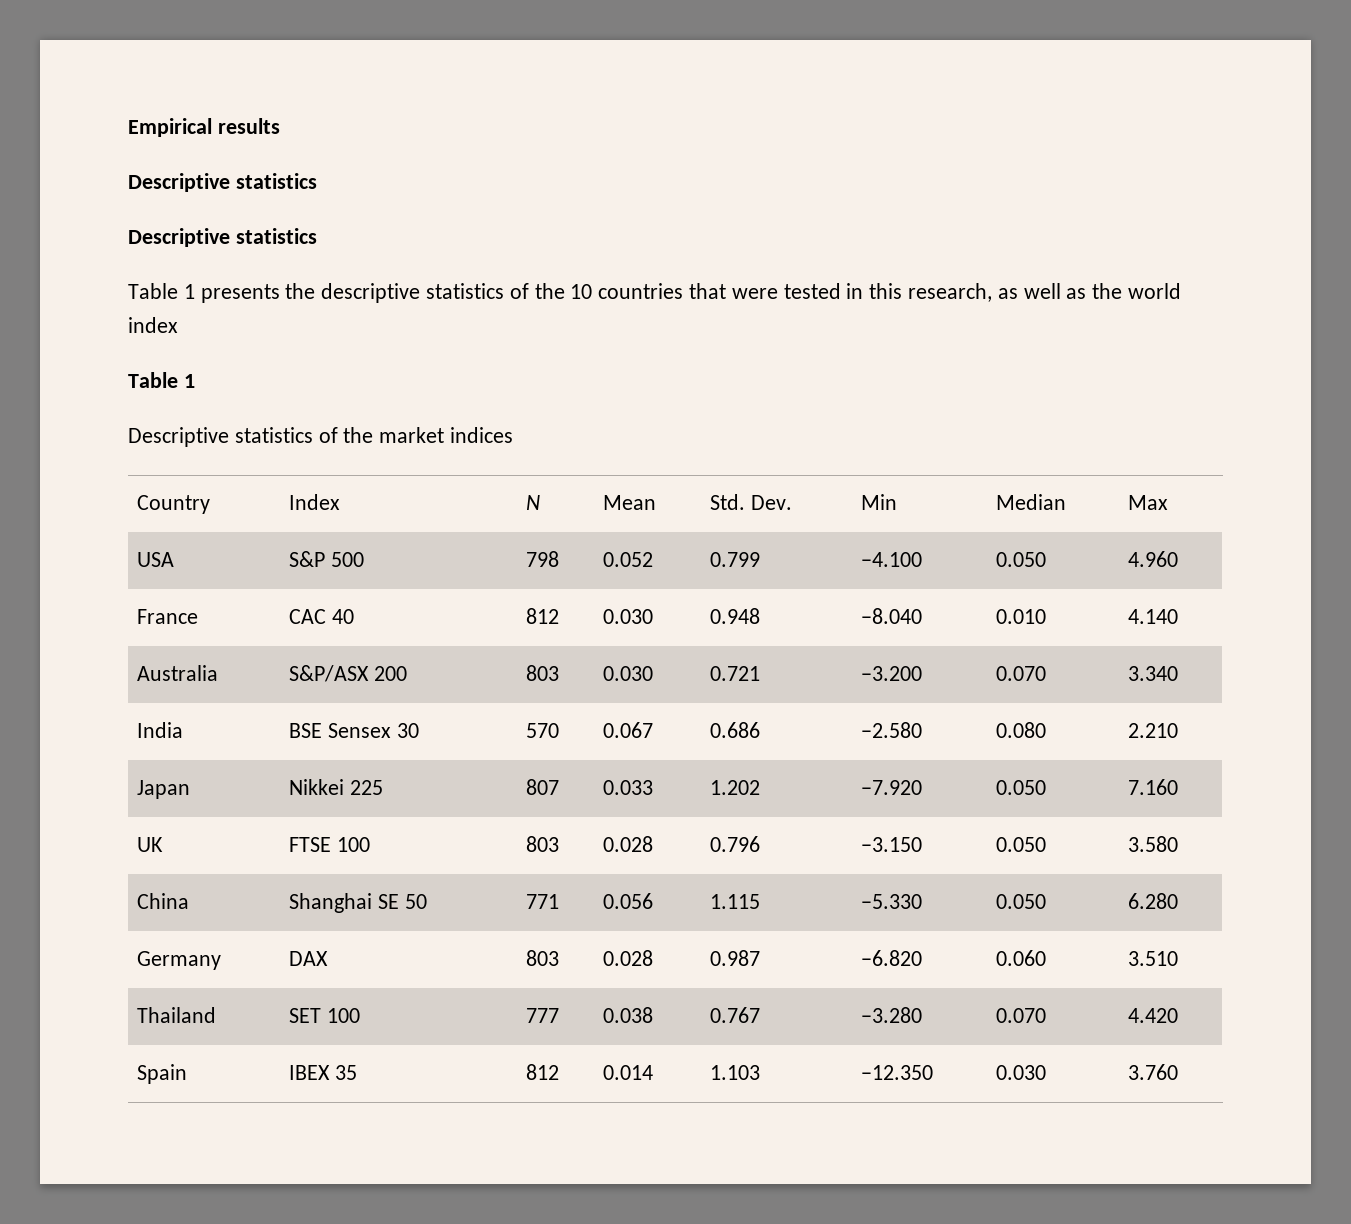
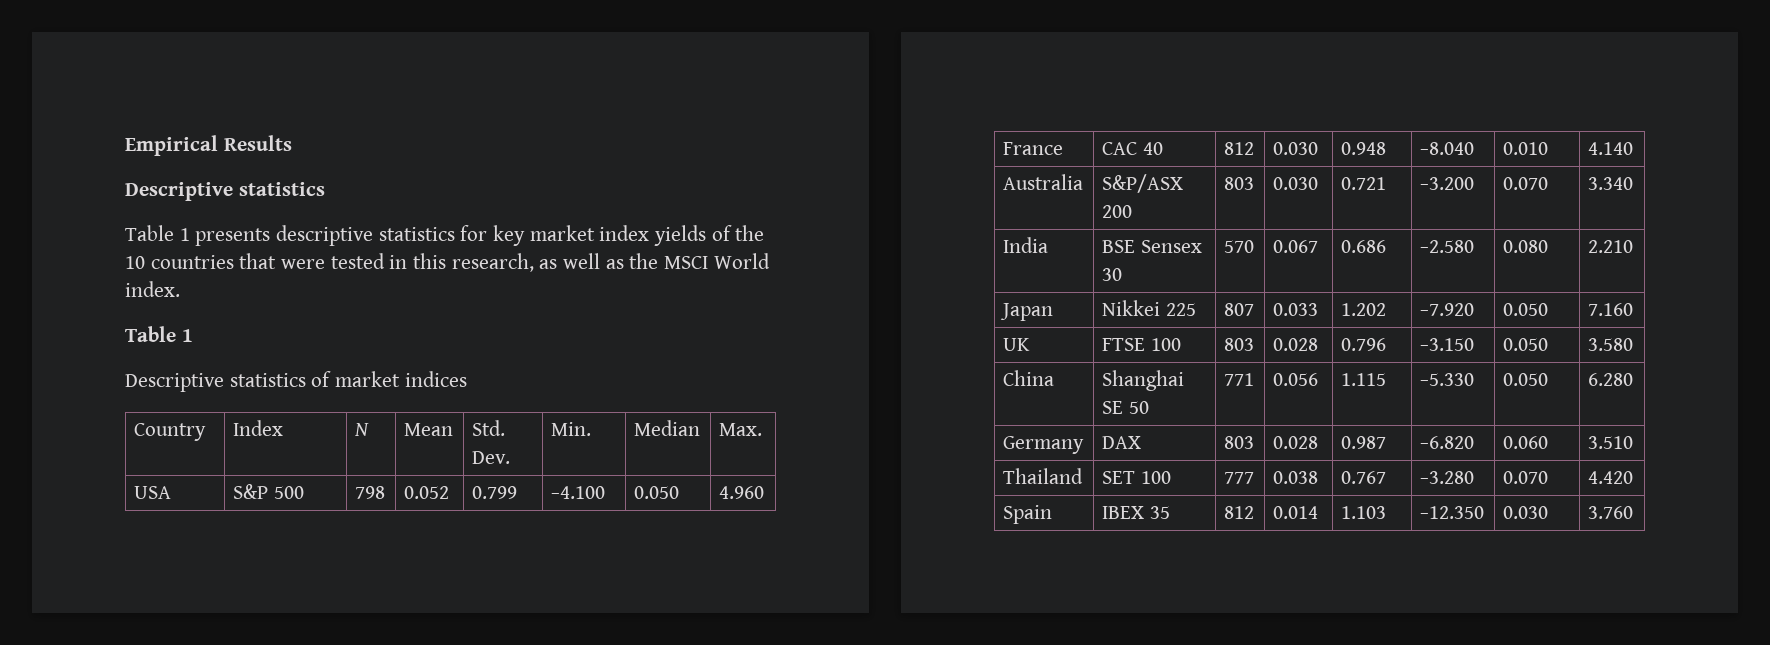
[217,118,280,134] [128,173,317,192] results // Descriptive statistics -> [223,135,292,151] Results
[285,283,316,299] the -> (271, 237) none
(505, 291) none -> [460,225,707,246] for key market index yields
[1128,283,1182,299] [128,317,178,333] world index -> [664,253,770,269] [125,281,180,297] MSCI World index.
[343,427,374,443] the -> (332, 379) none
[861,494,898,510] Min -> [551,422,592,436] Min.
[1128,495,1169,510] Max -> [719,423,763,436] Max.

